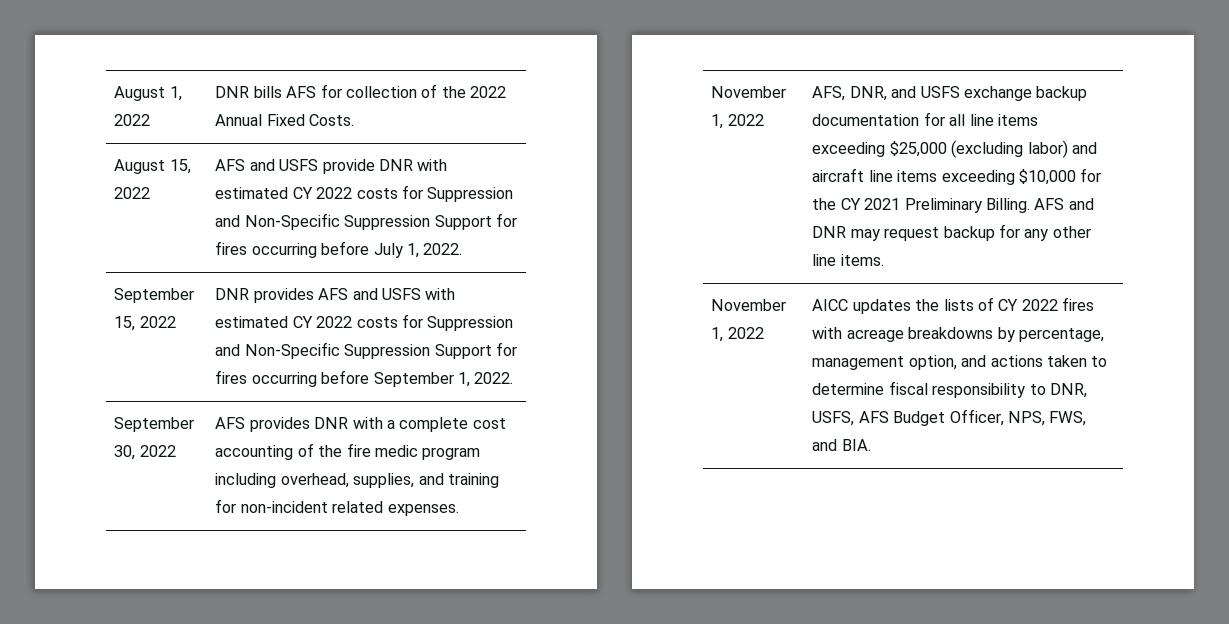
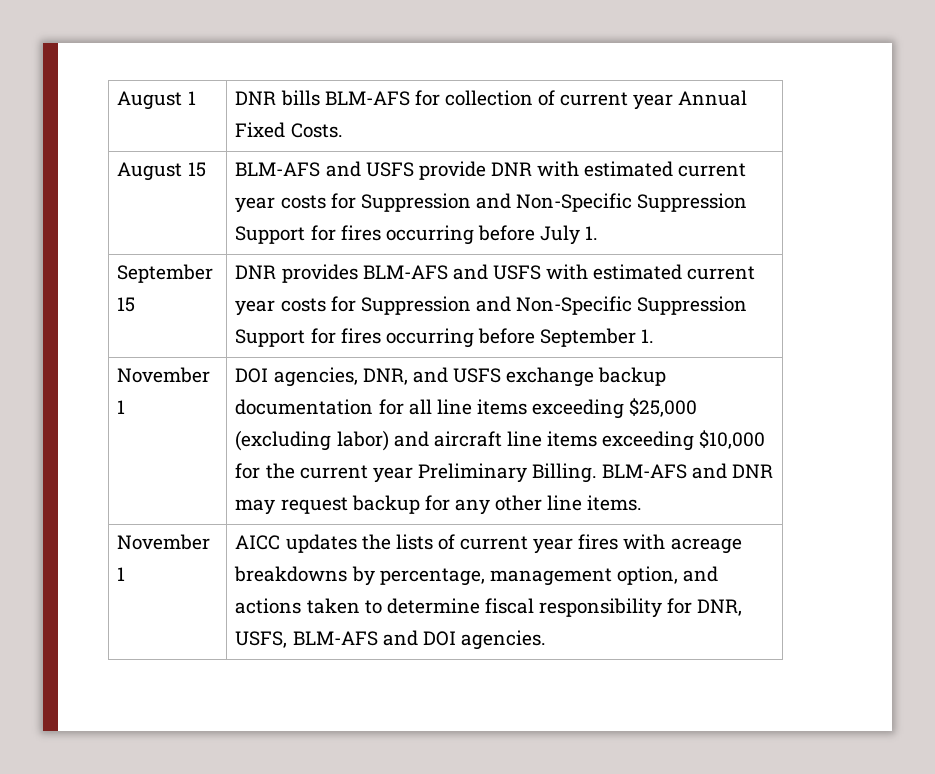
[114,86,182,101] [114,114,151,126] August 1, 2022 -> [117,91,196,110] August 1
[286,86,317,98] AFS -> [324,91,410,106] BLM-AFS
[441,86,507,98] the 2022 -> [560,92,674,110] current year
[169,159,191,174] [114,187,151,199] [215,159,246,171] 15, 2022 | AFS -> [187,162,206,177] [235,162,321,177] 15 | BLM-AFS
[292,187,353,199] CY 2022 -> [678,163,747,177] [235,197,276,213] current year
[407,243,463,258] [114,288,195,303] [114,316,176,331] 1, 2022. // September 15, 2022 -> [585,226,599,240] [117,264,214,283] [117,297,136,312] 1. // September 15
[318,288,349,300] AFS -> [362,265,448,280] BLM-AFS
[292,316,353,328] CY 2022 -> [687,266,756,280] [235,300,276,316] current year
[458,372,514,387] [114,417,195,432] [114,445,176,460] [215,417,506,432] [215,443,481,460] [215,473,500,488] [215,499,459,516] [711,86,787,98] [711,114,764,129] [812,86,846,101] 1, 2022. // September 30, 2022 | AFS provides DNR with a complete cost accounting of the fire medic program including overhead, supplies, and training for non-incident related expenses. // November 1, 2022 | AFS, -> [641,329,655,343] [117,367,211,383] [117,400,126,414] [235,367,358,387] 1. // November 1 | DOI agencies,
[840,198,901,210] CY 2021 -> [299,465,413,483] current year
[1034,198,1065,210] AFS -> [602,464,688,479] BLM-AFS
[711,327,764,342] 1, 2022 -> [117,567,126,581] 1
[998,299,1058,311] CY 2022 -> [460,536,574,554] current year
[1029,384,1046,395] to -> [667,598,693,614] for
[858,409,1087,426] [812,439,871,451] AFS Budget Officer, NPS, FWS, and BIA. -> [292,630,546,650] BLM-AFS and DOI agencies.

